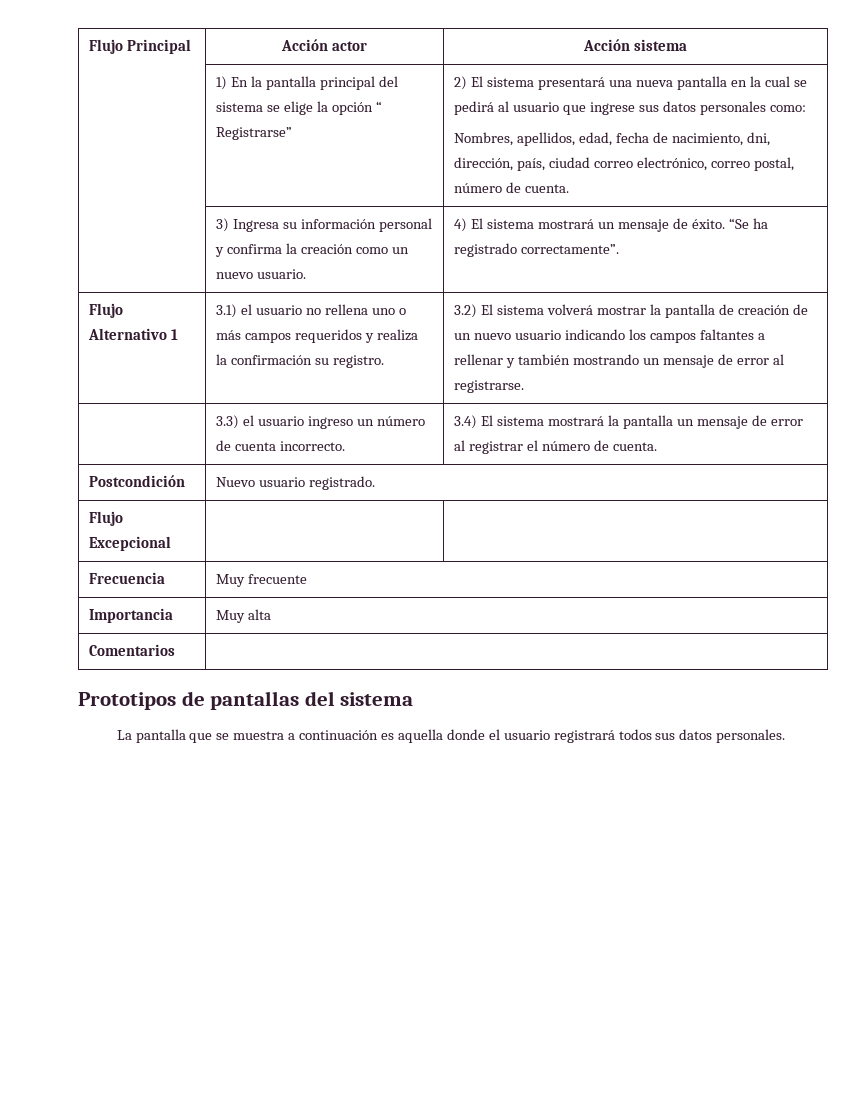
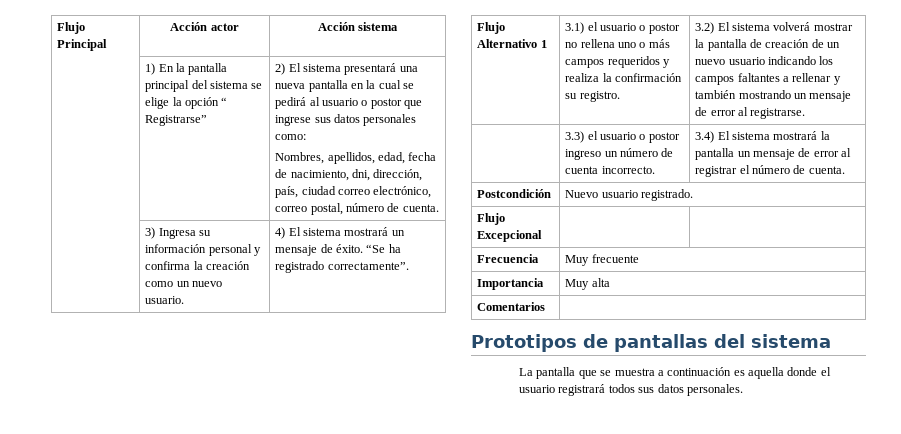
(560, 107) none -> [361,98,402,109] o postor
(303, 310) none -> [639,23,680,34] o postor
(305, 421) none -> [639,132,680,143] o postor

